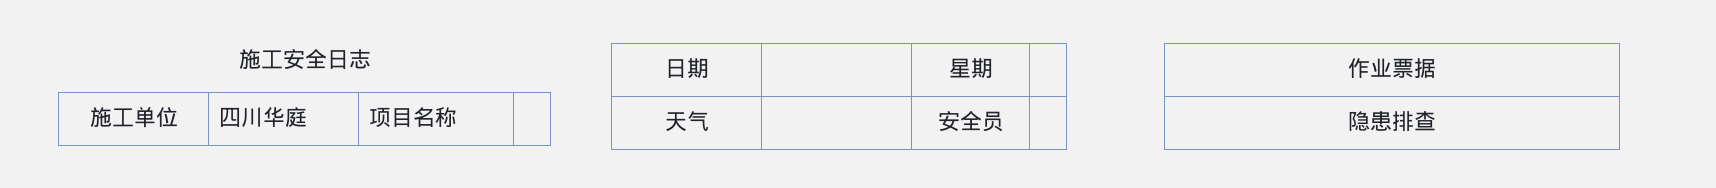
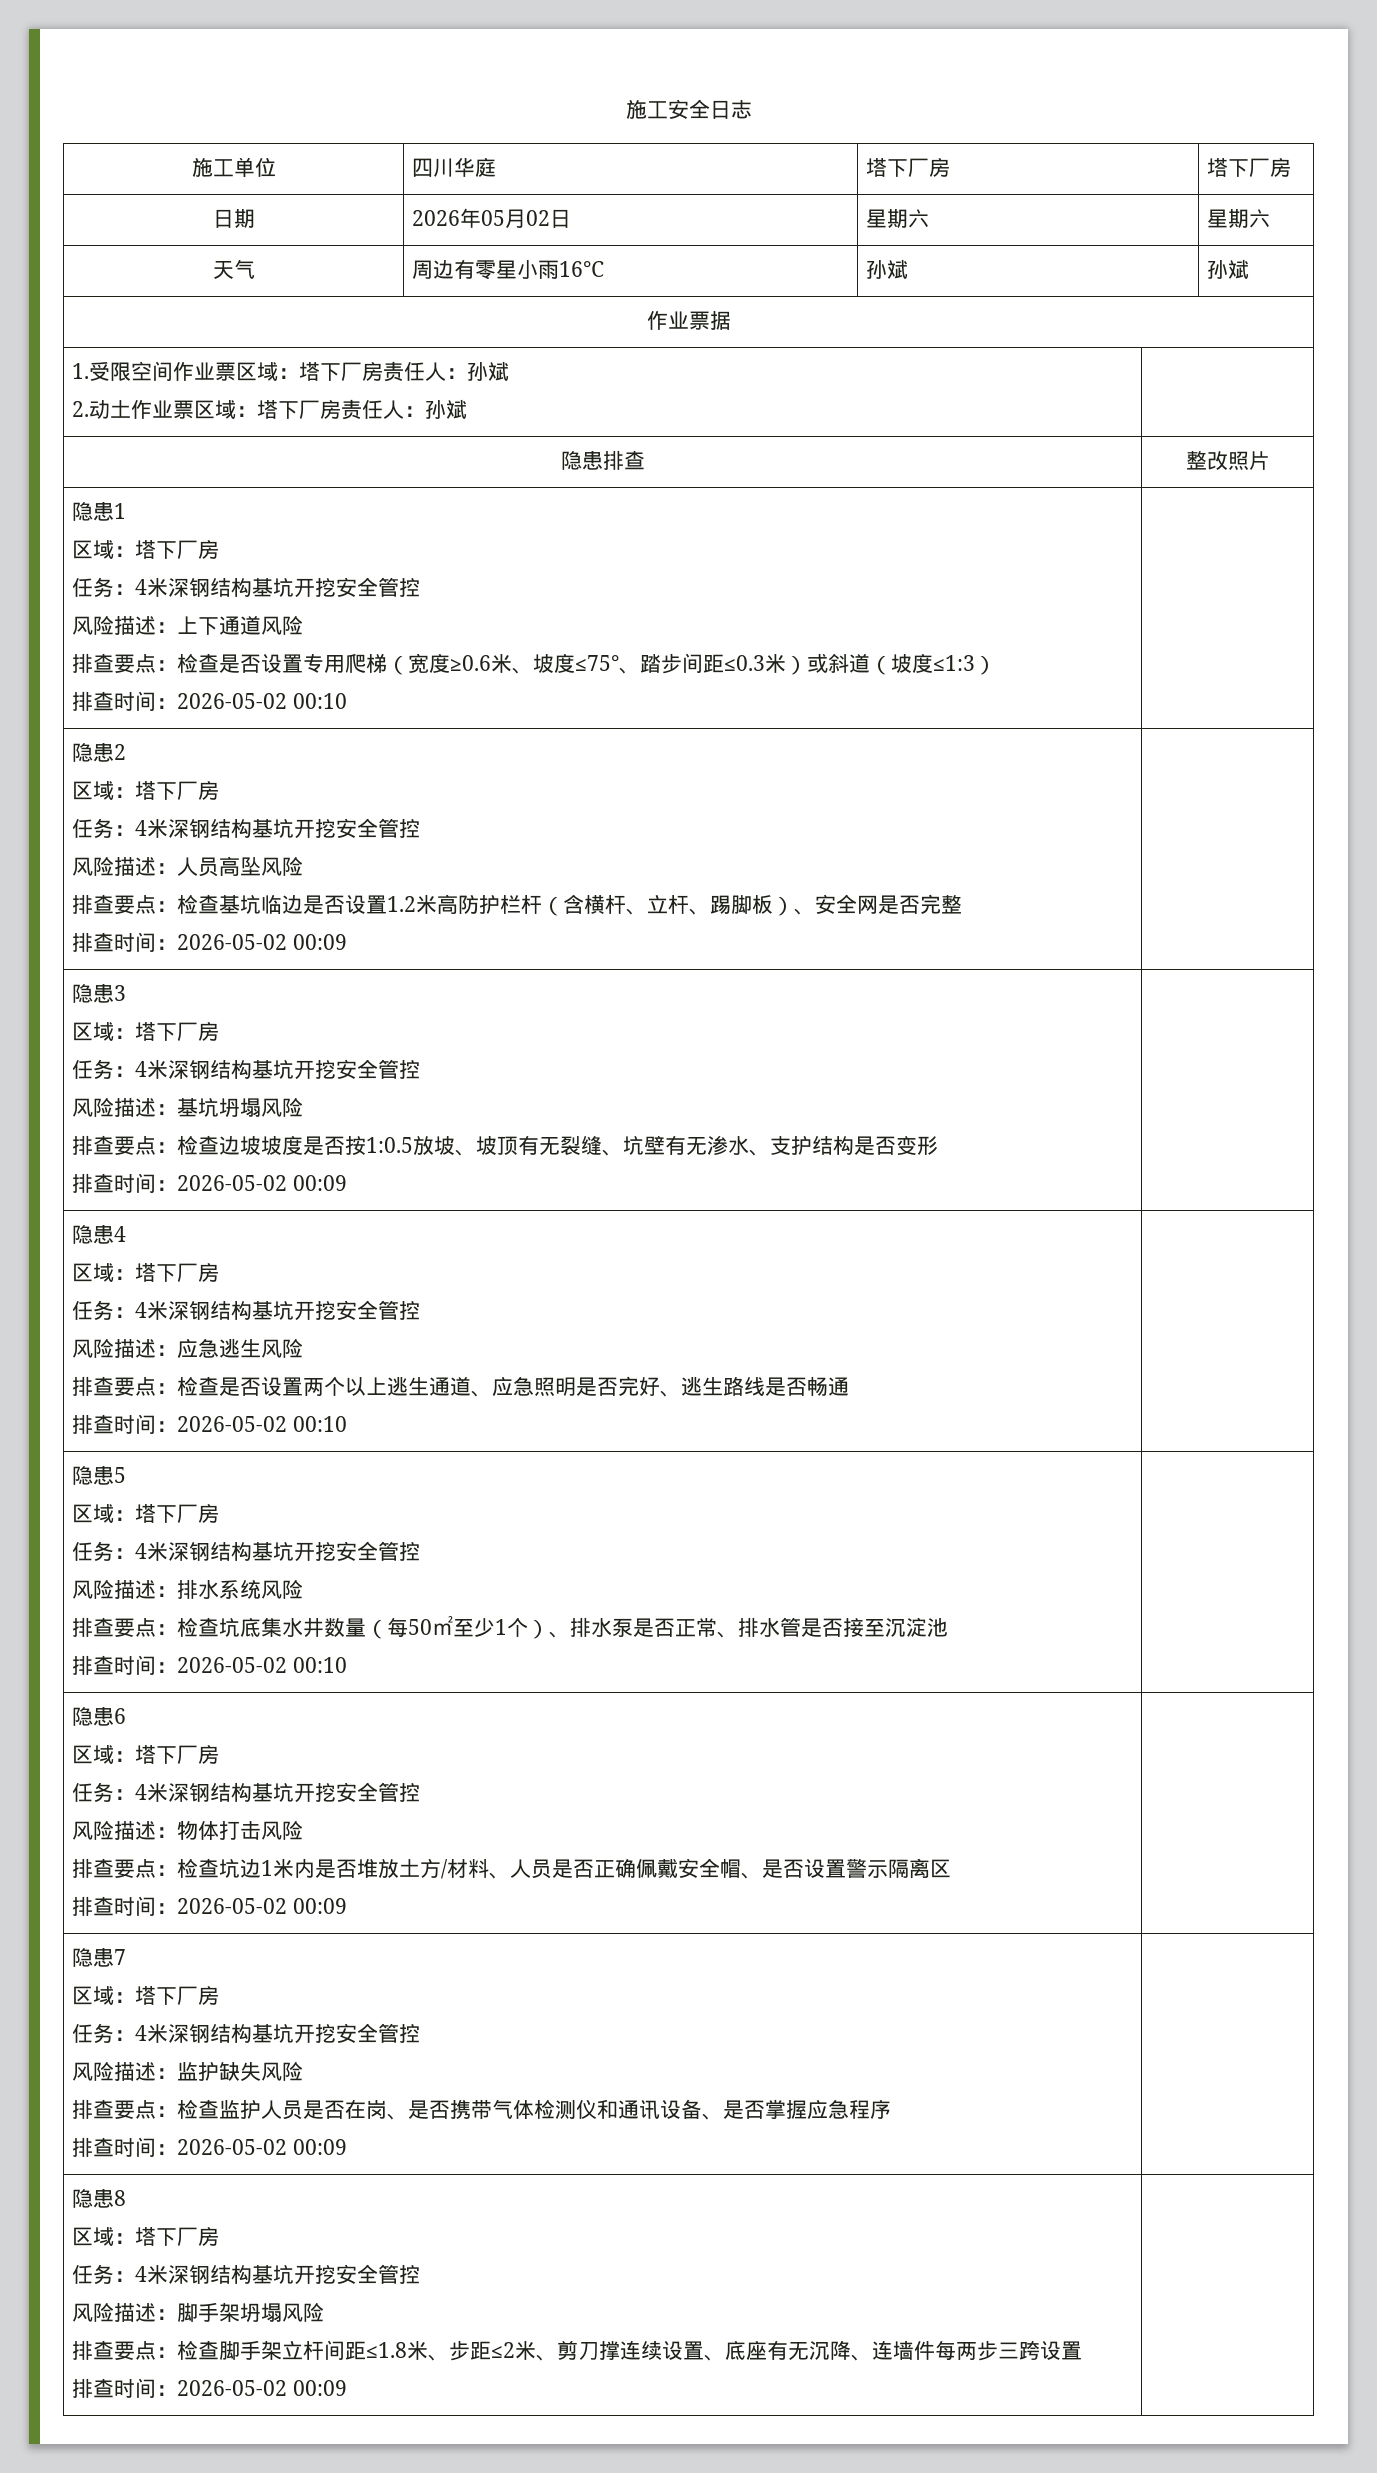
[369,107,458,128] [664,58,709,79] [948,58,993,79] 项目名称 | // 日期 | | 星期 | -> [866,158,951,177] [1207,158,1292,177] [212,209,255,228] [412,208,572,228] [866,209,930,228] [1207,209,1271,228] 塔下厂房 | 塔下厂房 // 日期 | 2026年05月02日 | 星期六 | 星期六
[937,111,1004,132] [1348,58,1436,78] [1348,111,1436,131] | 安全员 | // 作业票据 // 隐患排查 -> [412,259,605,280] [866,259,909,279] [1207,259,1250,279] [646,311,731,330] [72,361,510,382] [72,399,468,420] [560,450,645,470] [1185,450,1270,470] [72,502,127,521] [72,540,220,559] [72,577,421,598] [72,616,304,635] [72,653,997,675] [72,691,347,711] [72,743,127,762] [72,781,220,800] [72,818,421,839] [72,856,304,877] [72,894,963,916] [72,932,347,952] [72,984,127,1003] [72,1022,220,1041] [72,1059,421,1080] [72,1098,304,1117] [72,1135,939,1156] [72,1173,347,1193] [72,1225,127,1244] [72,1263,220,1282] [72,1300,421,1321] [72,1338,304,1358] [72,1376,850,1397] [72,1414,347,1434] [72,1466,127,1485] [72,1504,220,1523] [72,1541,421,1562] [72,1579,304,1599] [72,1616,949,1639] [72,1655,347,1675] [72,1707,127,1726] [72,1745,220,1764] [72,1782,421,1803] [72,1821,304,1840] [72,1858,952,1879] [72,1896,347,1916] [72,1948,127,1967] [72,1986,220,2005] [72,2023,421,2044] [72,2061,304,2082] [72,2099,892,2120] [72,2137,347,2157] [72,2189,127,2208] [72,2227,220,2246] [72,2264,421,2285] [72,2302,325,2322] [72,2340,1083,2361] [72,2378,347,2398] 周边有零星小雨16℃ | 孙斌 | 孙斌 // 作业票据 // 1.受限空间作业票区域：塔下厂房责任人：孙斌 // 2.动土作业票区域：塔下厂房责任人：孙斌 | // 隐患排查 | 整改照片 // 隐患1 // 区域：塔下厂房 // 任务：4米深钢结构基坑开挖安全管控 // 风险描述：上下通道风险 // 排查要点：检查是否设置专用爬梯（宽度≥0.6米、坡度≤75°、踏步间距≤0.3米）或斜道（坡度≤1:3） // 排查时间：2026-05-02 00:10 | // 隐患2 // 区域：塔下厂房 // 任务：4米深钢结构基坑开挖安全管控 // 风险描述：人员高坠风险 // 排查要点：检查基坑临边是否设置1.2米高防护栏杆（含横杆、立杆、踢脚板）、安全网是否完整 // 排查时间：2026-05-02 00:09 | // 隐患3 // 区域：塔下厂房 // 任务：4米深钢结构基坑开挖安全管控 // 风险描述：基坑坍塌风险 // 排查要点：检查边坡坡度是否按1:0.5放坡、坡顶有无裂缝、坑壁有无渗水、支护结构是否变形 // 排查时间：2026-05-02 00:09 | // 隐患4 // 区域：塔下厂房 // 任务：4米深钢结构基坑开挖安全管控 // 风险描述：应急逃生风险 // 排查要点：检查是否设置两个以上逃生通道、应急照明是否完好、逃生路线是否畅通 // 排查时间：2026-05-02 00:10 | // 隐患5 // 区域：塔下厂房 // 任务：4米深钢结构基坑开挖安全管控 // 风险描述：排水系统风险 // 排查要点：检查坑底集水井数量（每50㎡至少1个）、排水泵是否正常、排水管是否接至沉淀池 // 排查时间：2026-05-02 00:10 | // 隐患6 // 区域：塔下厂房 // 任务：4米深钢结构基坑开挖安全管控 // 风险描述：物体打击风险 // 排查要点：检查坑边1米内是否堆放土方/材料、人员是否正确佩戴安全帽、是否设置警示隔离区 // 排查时间：2026-05-02 00:09 | // 隐患7 // 区域：塔下厂房 // 任务：4米深钢结构基坑开挖安全管控 // 风险描述：监护缺失风险 // 排查要点：检查监护人员是否在岗、是否携带气体检测仪和通讯设备、是否掌握应急程序 // 排查时间：2026-05-02 00:09 | // 隐患8 // 区域：塔下厂房 // 任务：4米深钢结构基坑开挖安全管控 // 风险描述：脚手架坍塌风险 // 排查要点：检查脚手架立杆间距≤1.8米、步距≤2米、剪刀撑连续设置、底座有无沉降、连墙件每两步三跨设置 // 排查时间：2026-05-02 00:09 |

